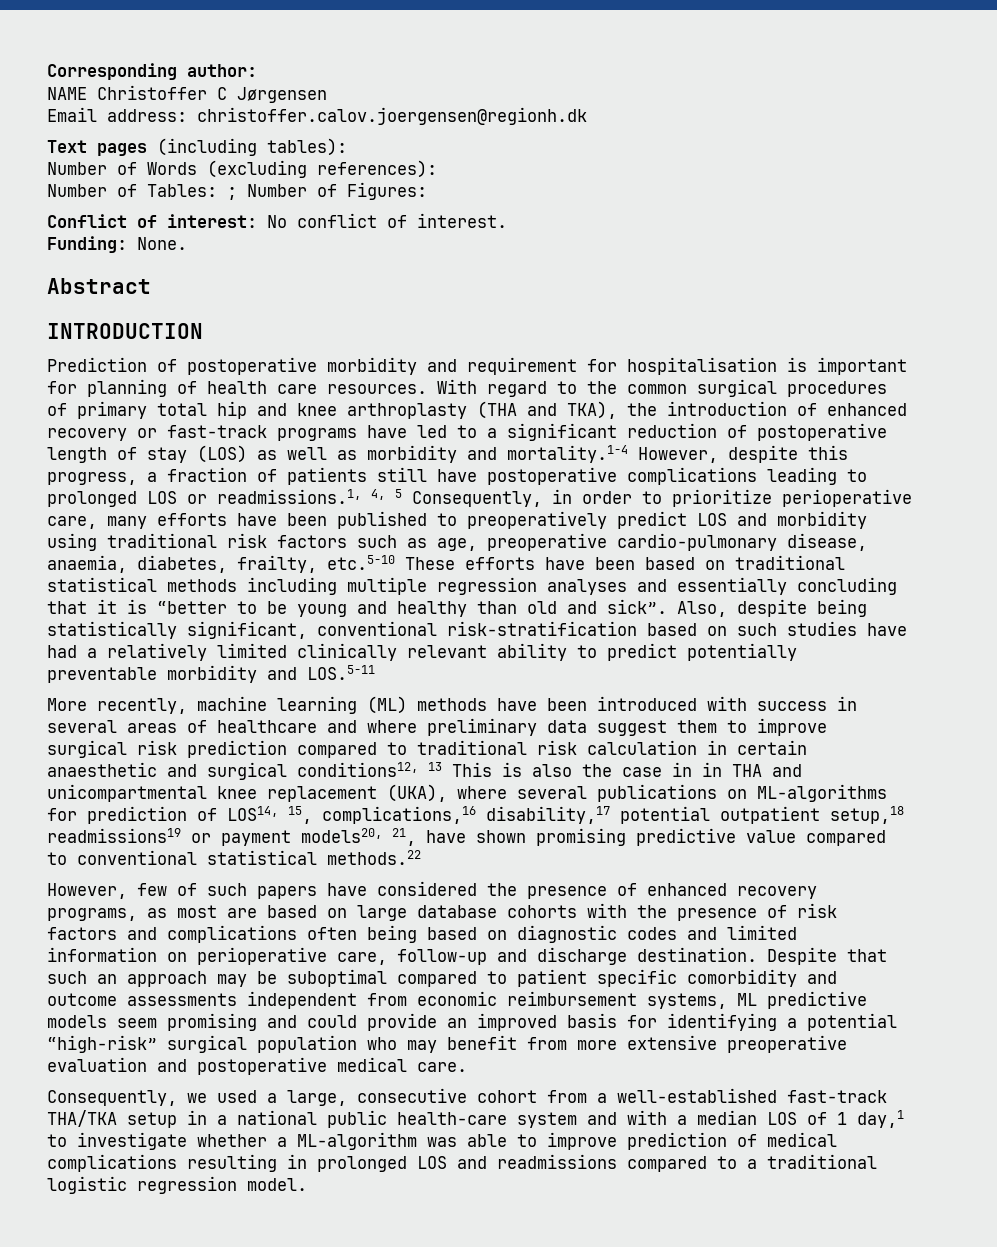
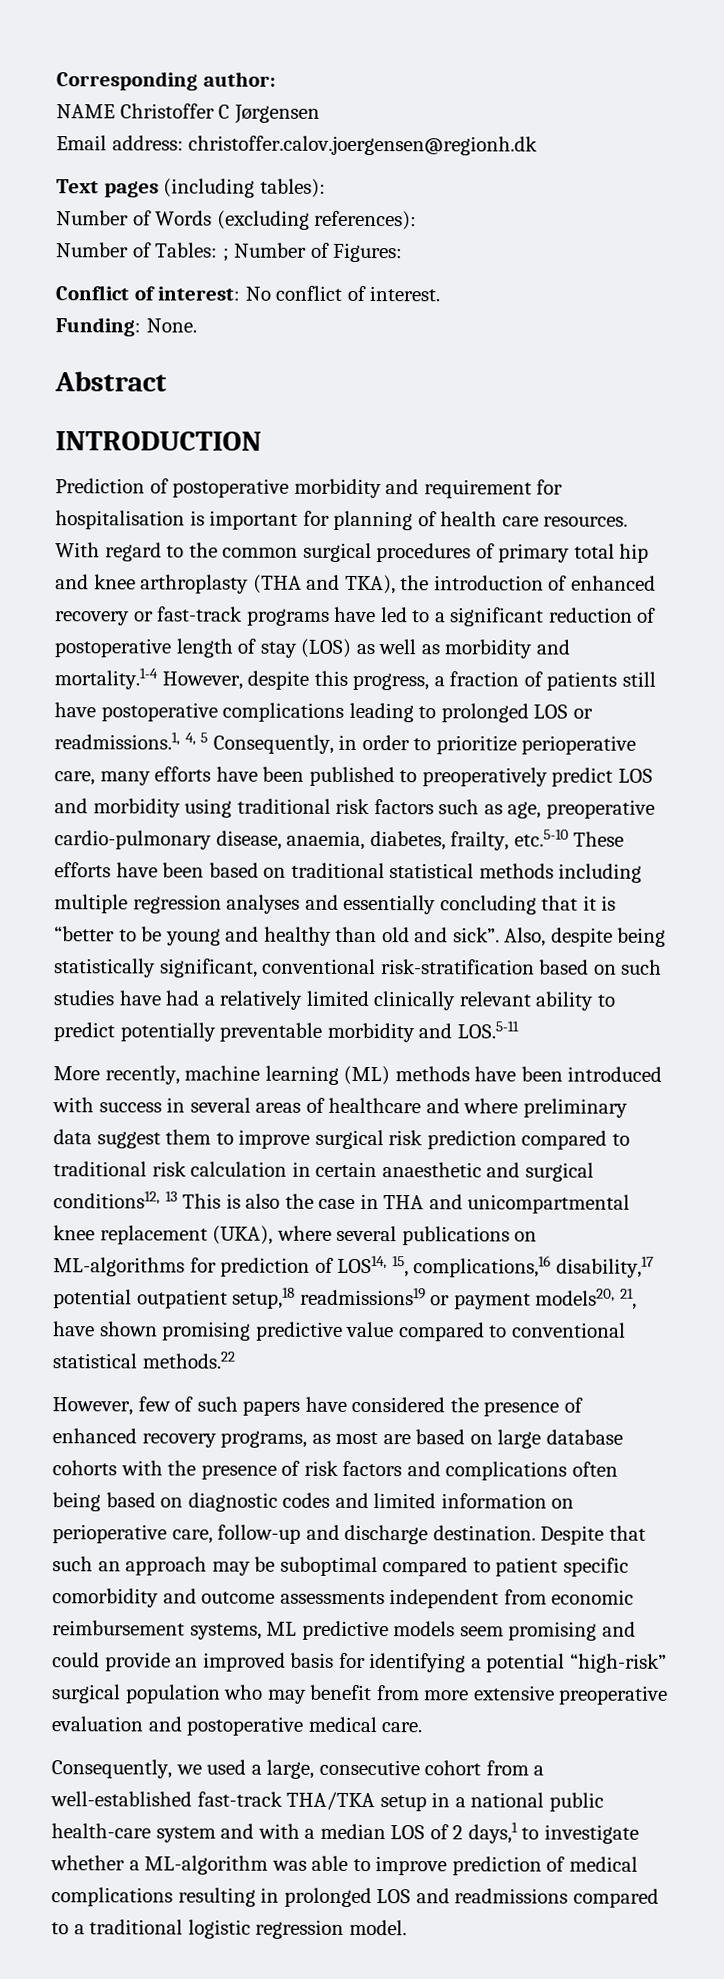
[702,762,722,777] in -> (379, 1201) none
[837,1110,904,1128] 1 day,1 -> [452,1822,518,1844] 2 days,1

